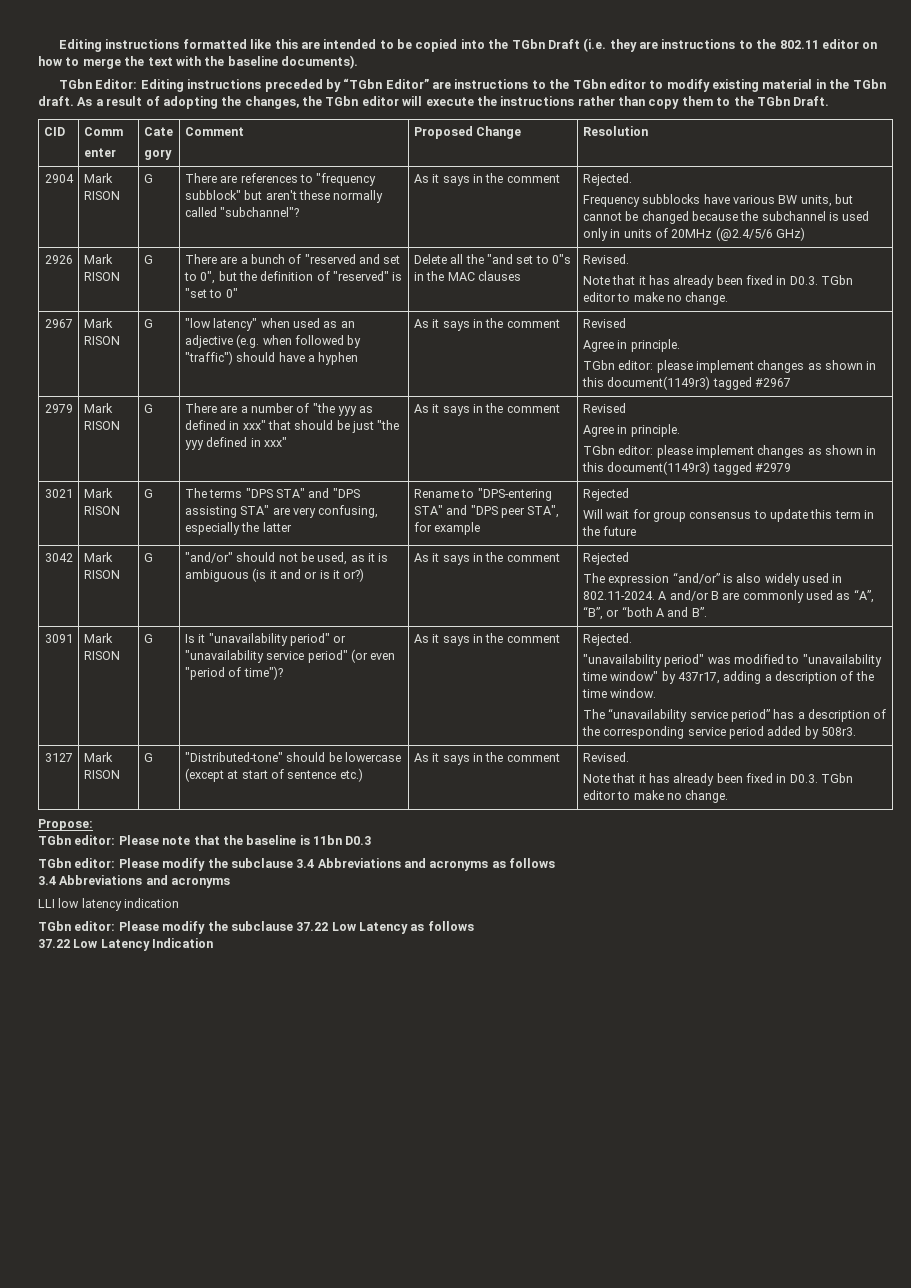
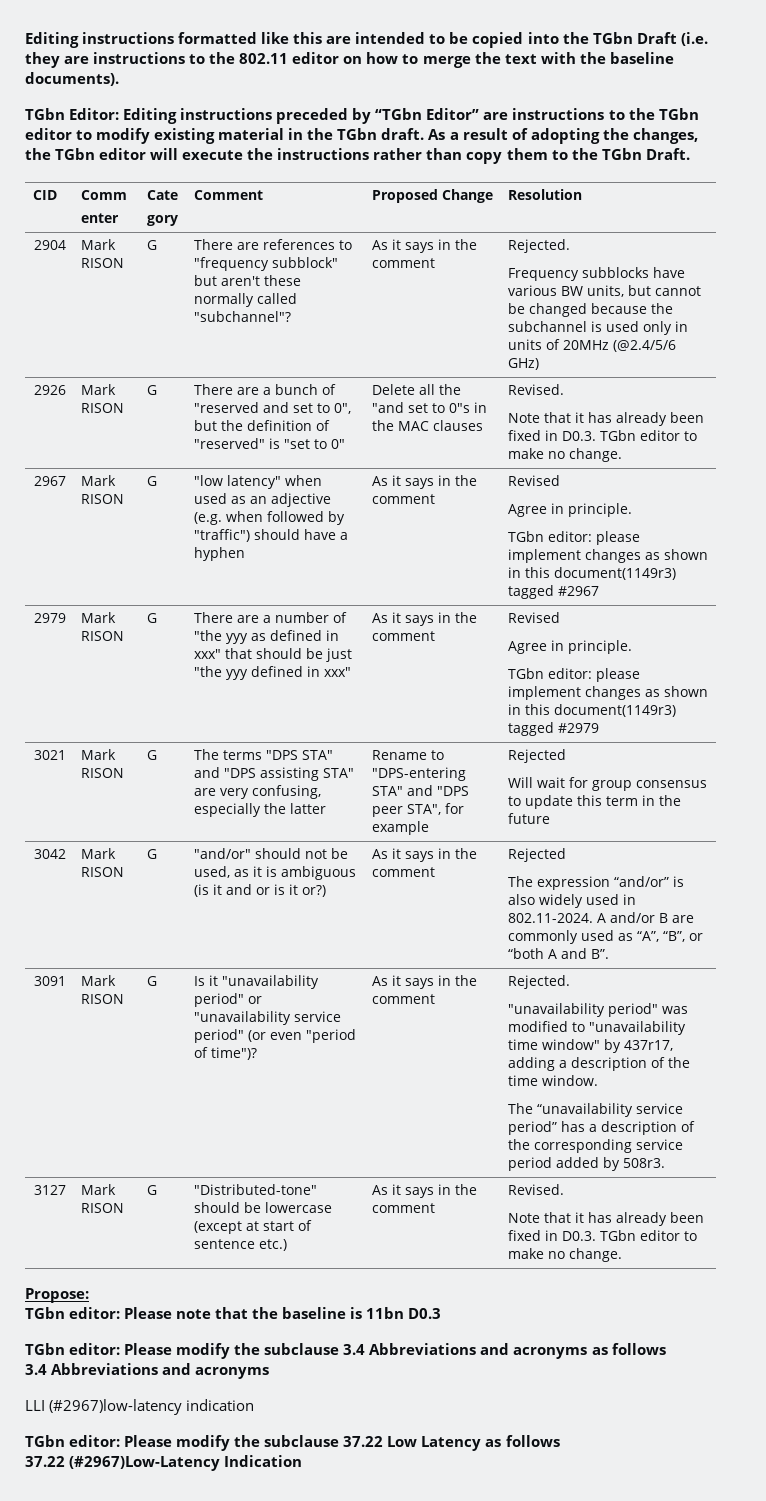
[58,898,122,911] low latency -> [49,1399,183,1415] (#2967)low-latency
[73,939,150,951] Low Latency -> [69,1456,221,1471] (#2967)Low-Latency

